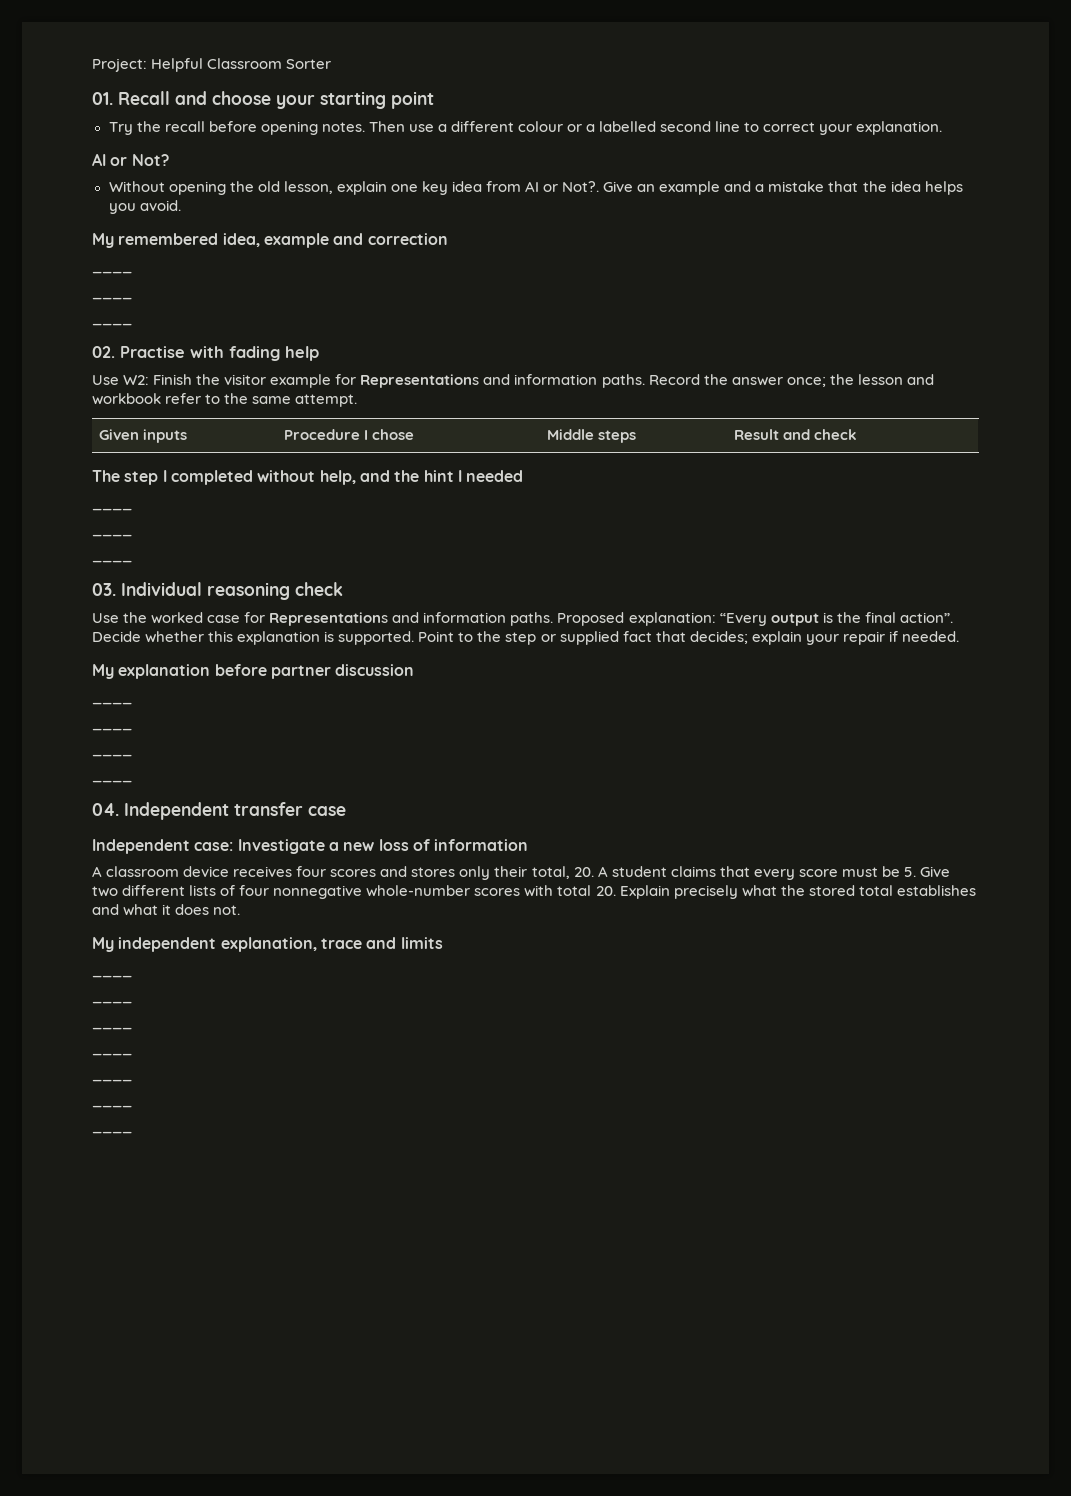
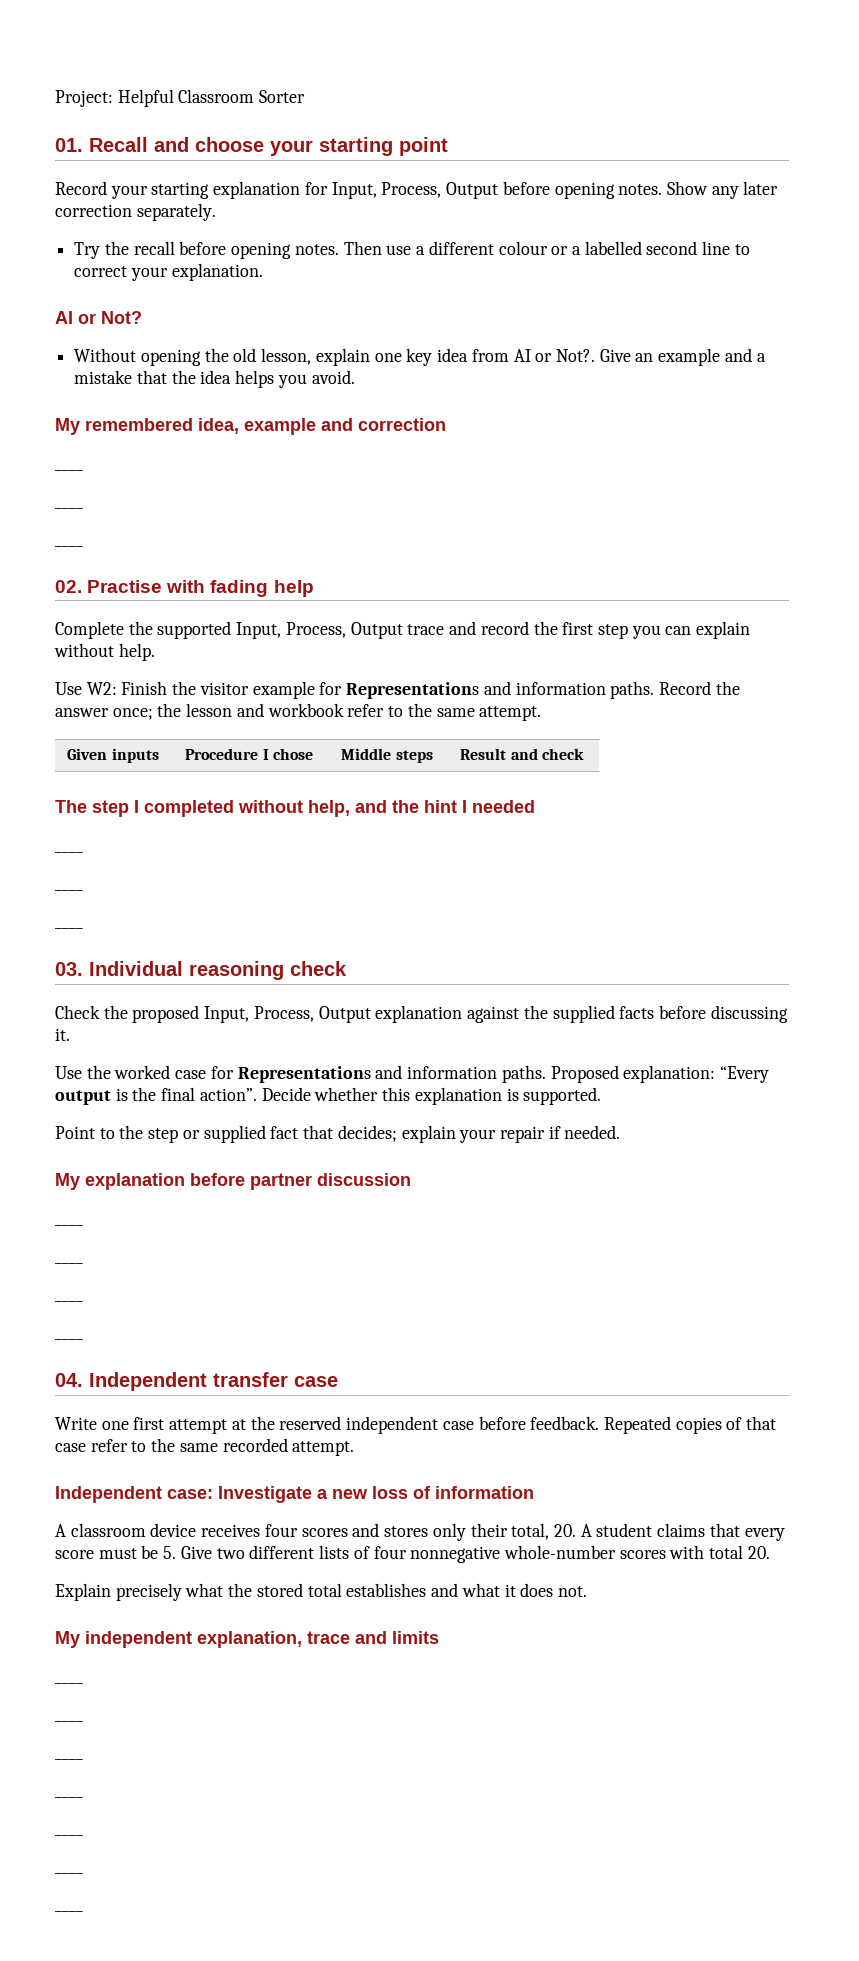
(434, 100) none -> [55,181,779,199] [55,203,216,221] // Record your starting explanation for Input, Process, Output before opening notes. Show any later correction separately.
(319, 353) none -> [55,621,751,639] [54,643,155,661] // Complete the supported Input, Process, Output trace and record the first step you can explain without help.
(343, 589) none -> [55,1005,788,1023] [55,1028,70,1041] // Check the proposed Input, Process, Output explanation against the supplied facts before discussing it.
(415, 638) none -> (602, 1096) //
(346, 811) none -> [55,1416,777,1434] [55,1438,355,1456] // Write one first attempt at the reserved independent case before feedback. Repeated copies of that case refer to the same recorded attempt.
(616, 891) none -> (770, 1552) //

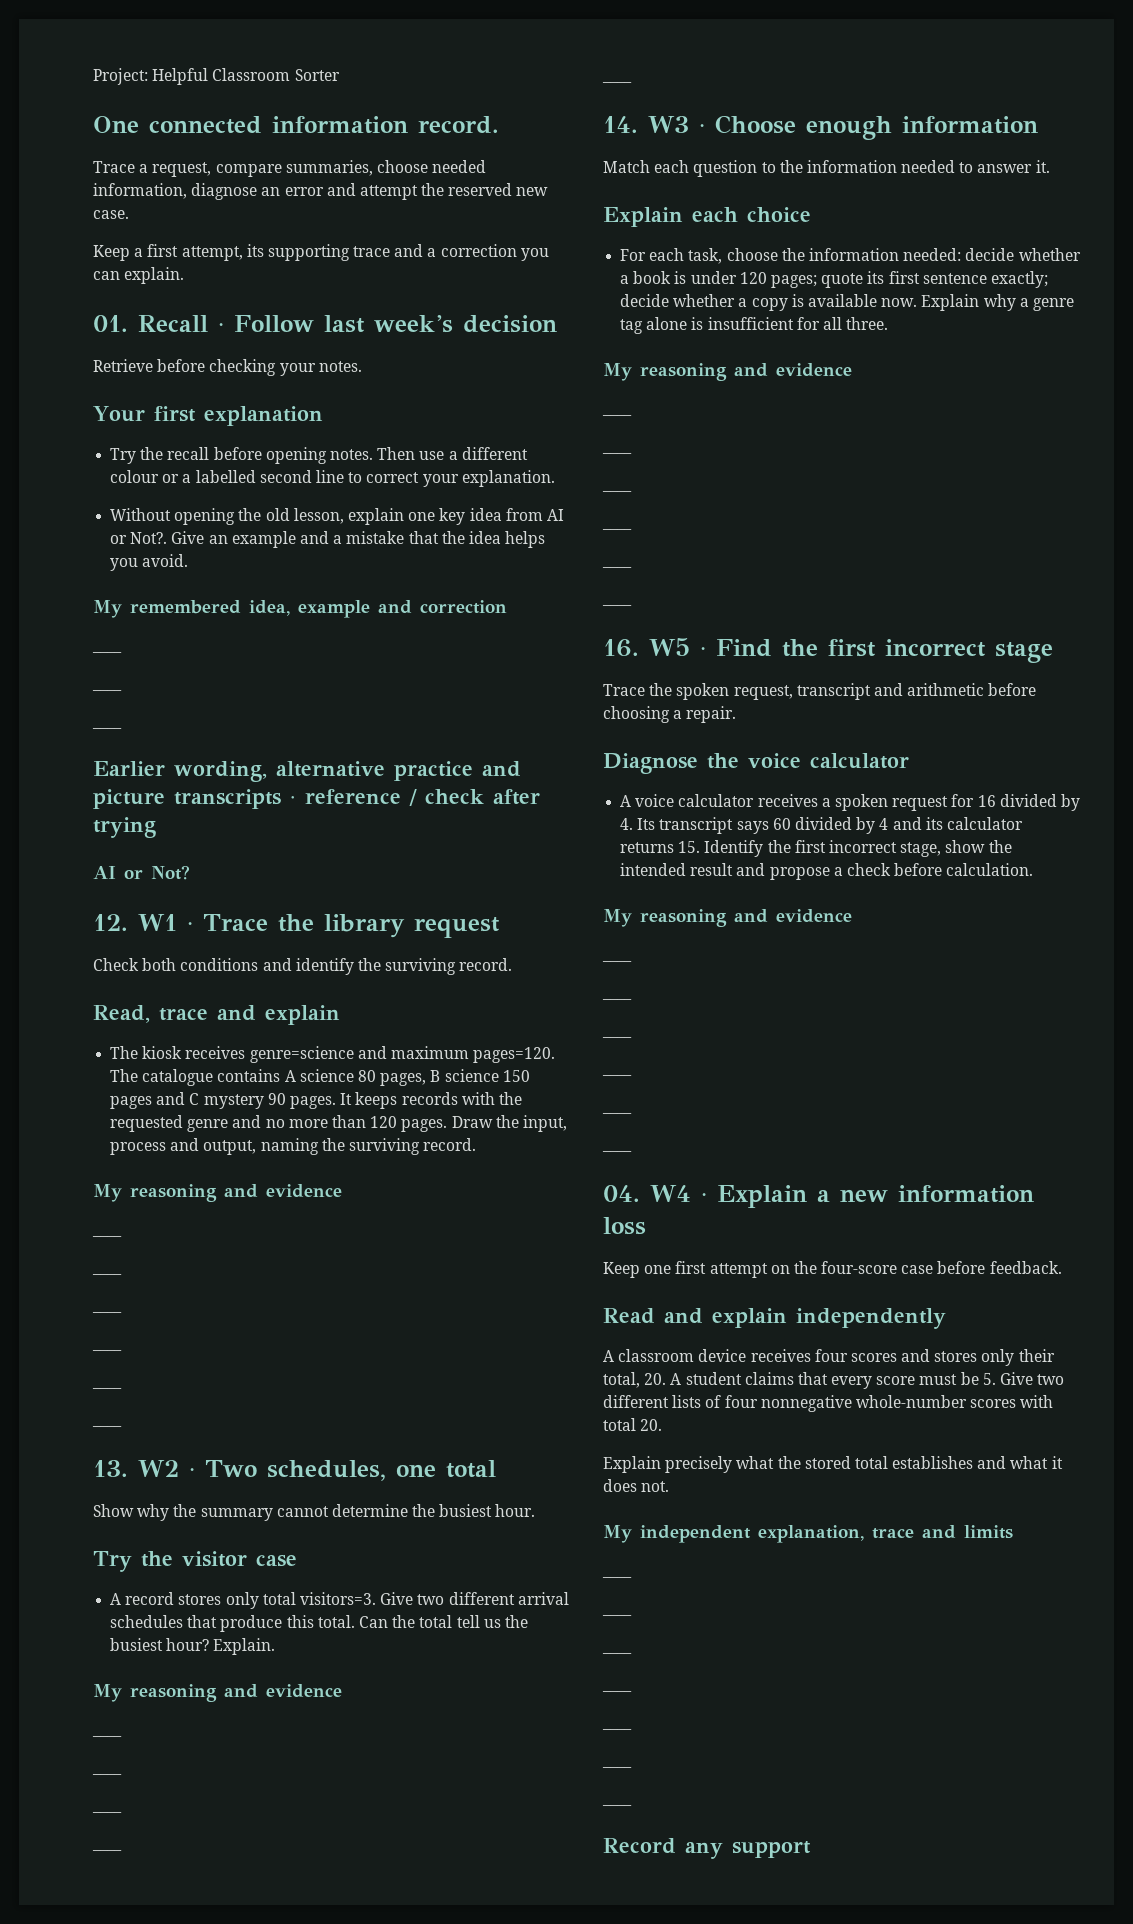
[55,137,448,156] [55,181,779,199] [55,203,216,221] 01. Recall and choose your starting point // Record your starting explanation for Input, Process, Output before opening notes. Show any later correction separately. -> [93,116,499,134] [93,160,487,177] [93,183,549,200] [93,210,129,219] [93,244,549,261] [93,267,185,284] [93,315,557,333] [93,359,362,376] [93,406,323,426] One connected information record. // Trace a request, compare summaries, choose needed information, diagnose an error and attempt the reserved new case. // Keep a first attempt, its supporting trace and a correction you can explain. // 01. Recall · Follow last week’s decision // Retrieve before checking your notes. // Your first explanation
[55,311,142,324] // AI or Not? -> (555, 478) none
[55,580,314,597] [55,621,751,639] [54,643,155,661] [55,681,740,699] [55,703,542,721] [67,748,159,763] [185,748,314,760] [341,748,433,763] [460,748,585,760] [55,800,535,817] [55,851,83,853] [55,889,83,891] [55,927,83,929] [55,961,347,980] [55,1005,788,1023] [55,1028,70,1041] [55,1065,769,1083] [55,1087,602,1105] [55,1125,621,1143] [55,1173,411,1190] 02. Practise with fading help // Complete the supported Input, Process, Output trace and record the first step you can explain without help. // Use W2: Finish the visitor example for Representations and information paths. Record the answer once; the lesson and workbook refer to the same attempt. // Given inputs | Procedure I chose | Middle steps | Result and check // The step I completed without help, and the hint I needed // ____ // ____ // ____ // 03. Individual reasoning check // Check the proposed Input, Process, Output explanation against the supplied facts before discussing it. // Use the worked case for Representations and information paths. Proposed explanation: “Every output is the final action”. Decide whether this explanation is supported. // Point to the step or supplied fact that decides; explain your repair if needed. // My explanation before partner discussion -> [93,761,521,782] [93,789,540,809] [93,817,156,838] [93,865,190,880] [93,914,500,938] [93,958,513,975] [93,1005,340,1025] [110,1046,556,1063] [110,1069,530,1086] [110,1092,522,1109] [110,1115,567,1132] [110,1138,477,1155] [93,1184,342,1202] [92,1235,122,1237] [92,1273,122,1275] [92,1311,122,1313] [92,1349,122,1351] [92,1387,122,1389] [92,1425,122,1427] [93,1460,496,1481] [93,1504,536,1521] [93,1551,297,1572] [110,1592,569,1609] [110,1615,528,1632] [110,1638,276,1655] [93,1684,342,1702] [92,1735,122,1737] [92,1773,122,1775] [92,1811,122,1813] [92,1849,122,1851] [602,81,632,83] [603,115,1038,140] [603,160,1050,177] [603,207,811,227] [620,248,1081,264] [620,271,1048,288] [620,294,1074,311] [620,317,889,334] [603,363,852,381] [602,414,632,416] [602,452,632,454] [602,490,632,492] [602,528,632,530] [602,566,632,568] [602,604,632,606] [603,638,1053,663] [603,683,1037,700] [603,706,737,723] [603,753,909,774] [620,794,1080,811] [620,817,1023,834] [620,840,1012,857] [620,863,1034,880] [603,909,852,927] [602,960,632,962] [602,998,632,1000] Earlier wording, alternative practice and picture transcripts · reference / check after trying // AI or Not? // 12. W1 · Trace the library request // Check both conditions and identify the surviving record. // Read, trace and explain // The kiosk receives genre=science and maximum pages=120. The catalogue contains A science 80 pages, B science 150 pages and C mystery 90 pages. It keeps records with the requested genre and no more than 120 pages. Draw the input, process and output, naming the surviving record. // My reasoning and evidence // ____ // ____ // ____ // ____ // ____ // ____ // 13. W2 · Two schedules, one total // Show why the summary cannot determine the busiest hour. // Try the visitor case // A record stores only total visitors=3. Give two different arrival schedules that produce this total. Can the total tell us the busiest hour? Explain. // My reasoning and evidence // ____ // ____ // ____ // ____ // ____ // 14. W3 · Choose enough information // Match each question to the information needed to answer it. // Explain each choice // For each task, choose the information needed: decide whether a book is under 120 pages; quote its first sentence exactly; decide whether a copy is available now. Explain why a genre tag alone is insufficient for all three. // My reasoning and evidence // ____ // ____ // ____ // ____ // ____ // ____ // 16. W5 · Find the first incorrect stage // Trace the spoken request, transcript and arithmetic before choosing a repair. // Diagnose the voice calculator // A voice calculator receives a spoken request for 16 divided by 4. Its transcript says 60 divided by 4 and its calculator returns 15. Identify the first incorrect stage, show the intended result and propose a check before calculation. // My reasoning and evidence // ____ // ____
[89,1372,338,1391] [55,1416,777,1434] [55,1438,355,1456] [55,1486,534,1503] Independent transfer case // Write one first attempt at the reserved independent case before feedback. Repeated copies of that case refer to the same recorded attempt. // Independent case: Investigate a new loss of information -> [650,1185,1034,1208] [603,1217,646,1235] [603,1261,1062,1278] [603,1308,946,1329] W4 · Explain a new information loss // Keep one first attempt on the four-score case before feedback. // Read and explain independently
(83, 1911) none -> [603,1838,811,1859] // Record any support

